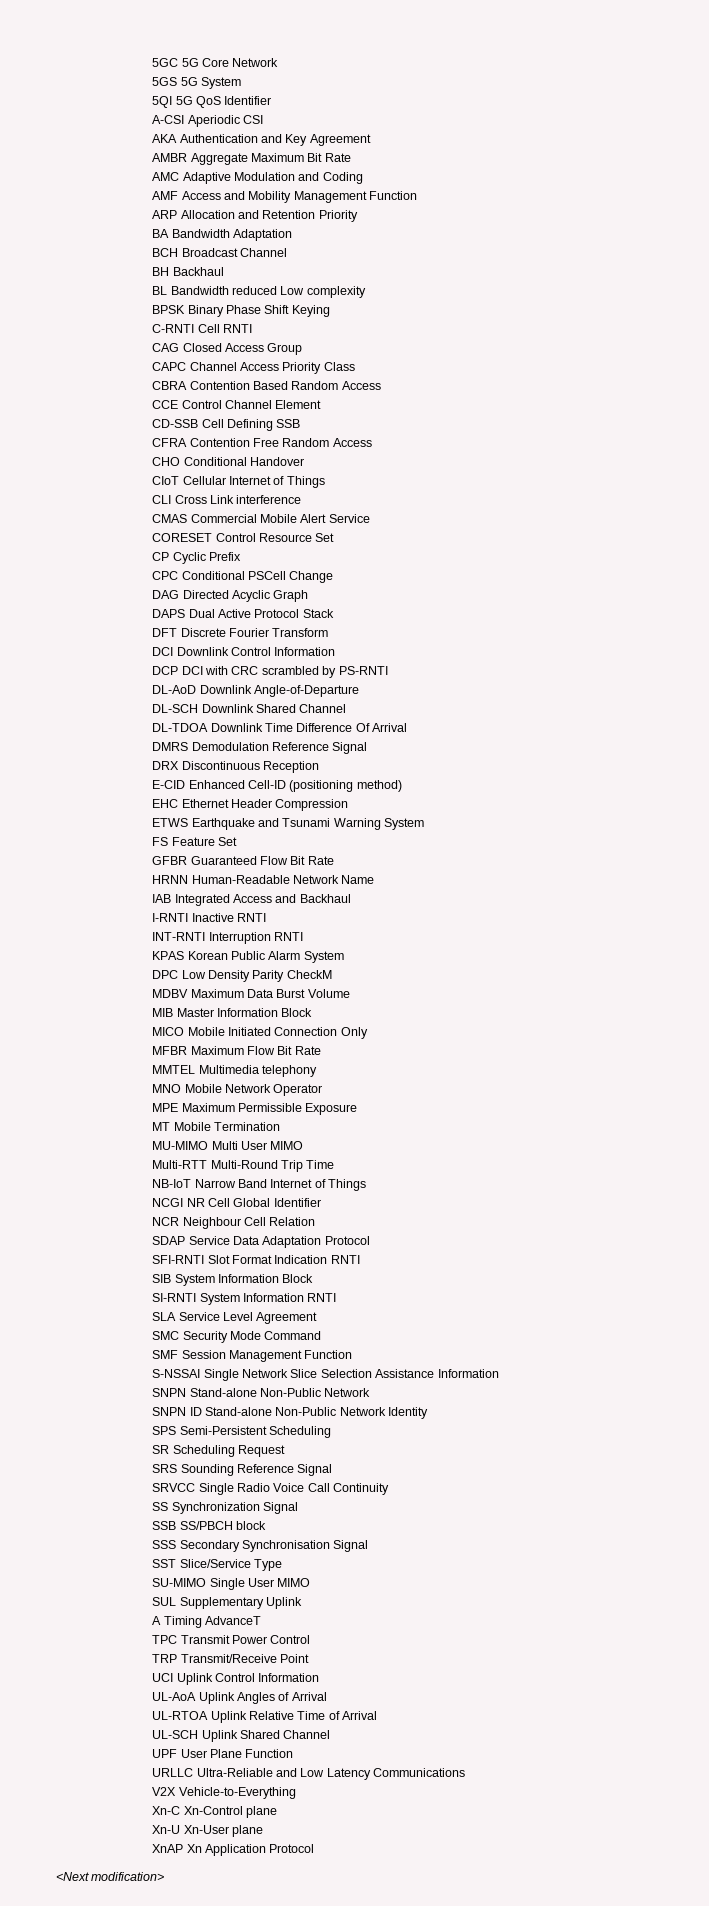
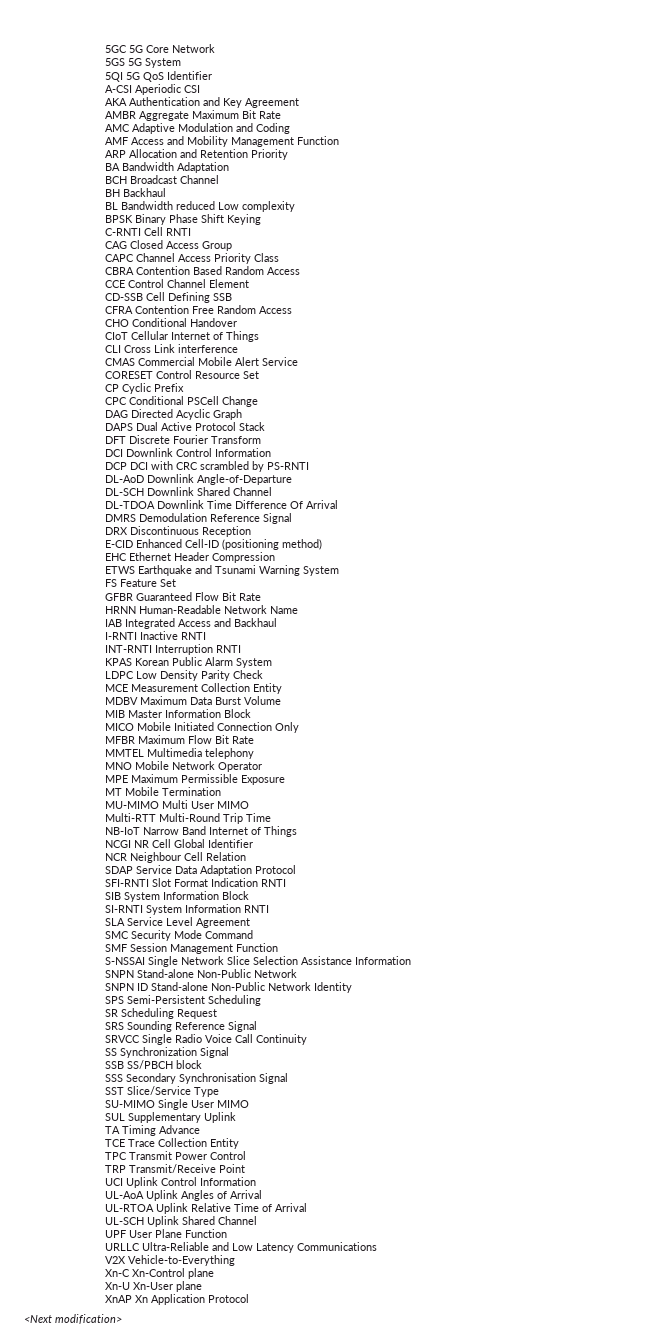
[152,970,179,979] DPC -> [104,671,134,679] LDPC
[286,970,332,979] CheckM -> [232,670,263,679] [104,683,282,694] Check // MCE Measurement Collection Entity
[152,1616,262,1628] A Timing AdvanceT -> [104,1125,200,1136] [104,1138,239,1149] TA Timing Advance // TCE Trace Collection Entity

